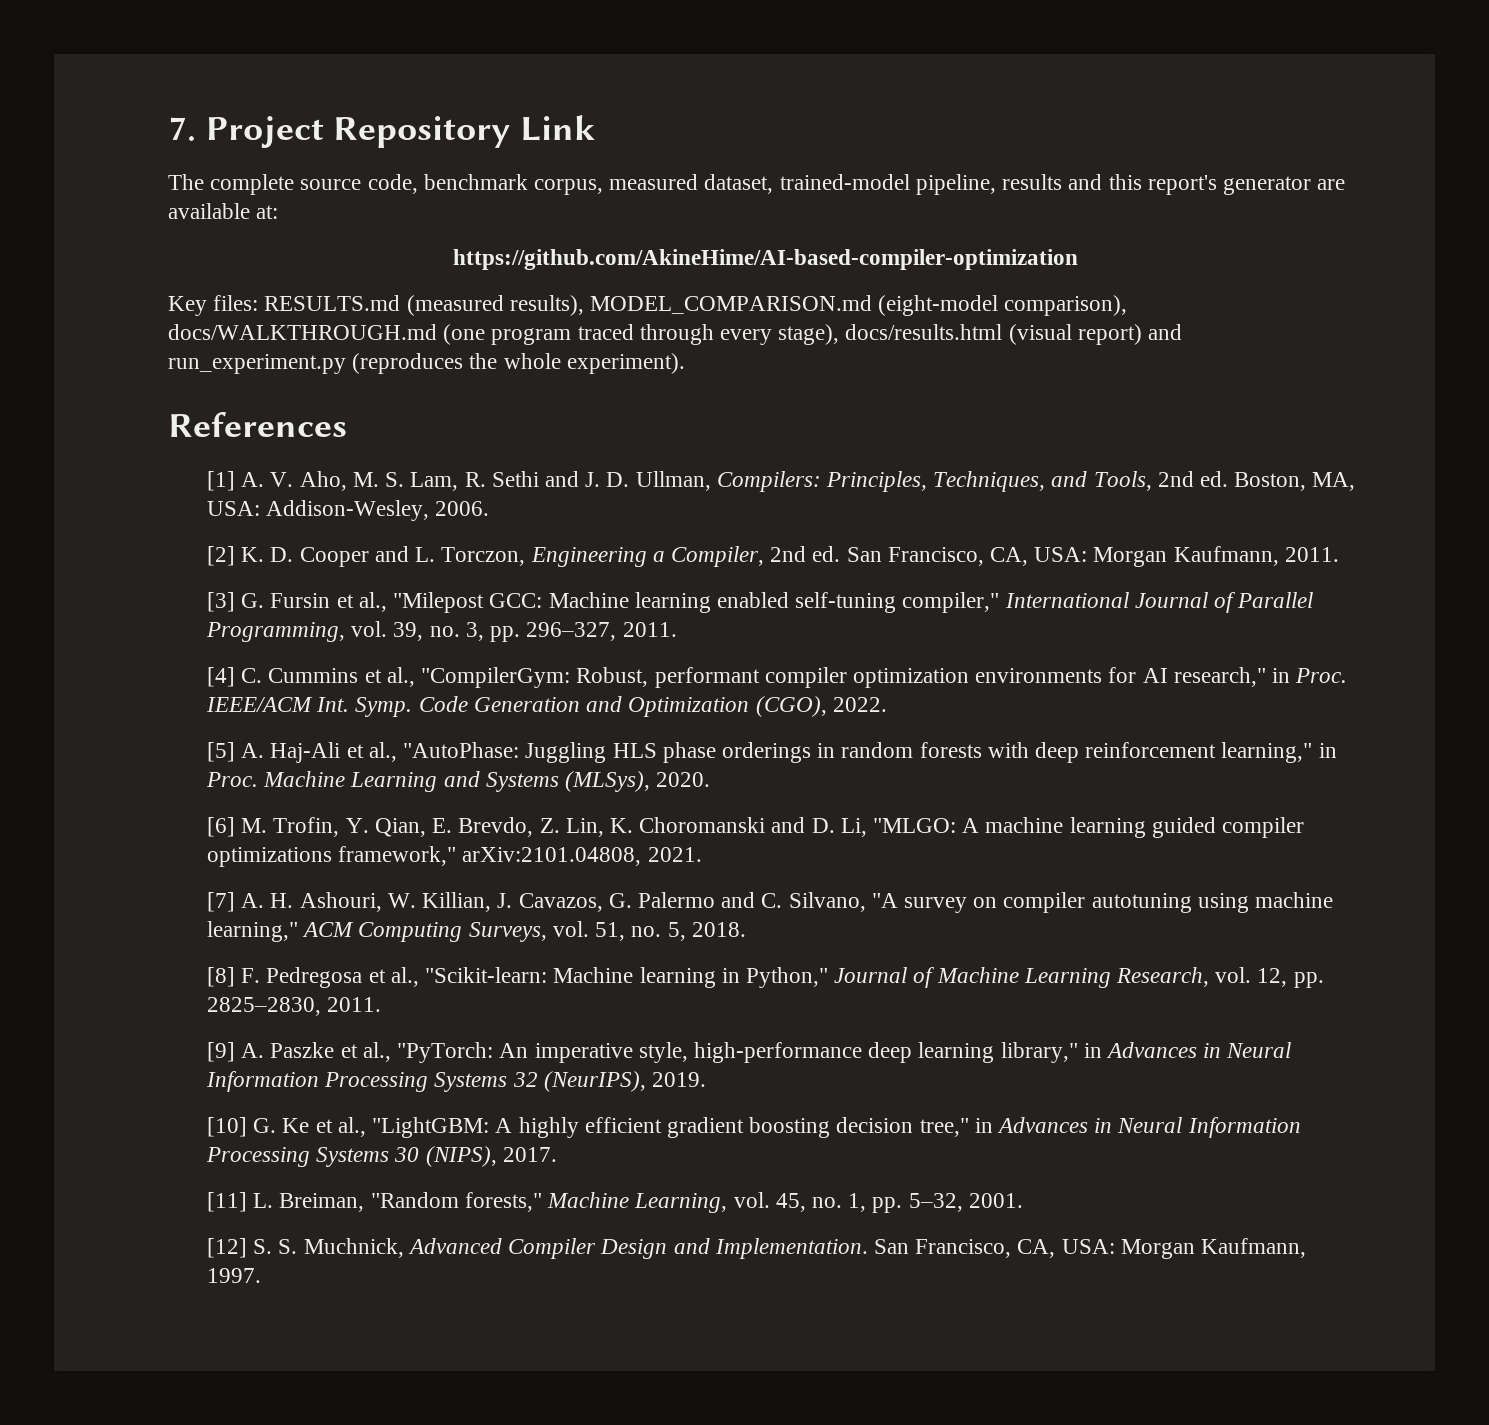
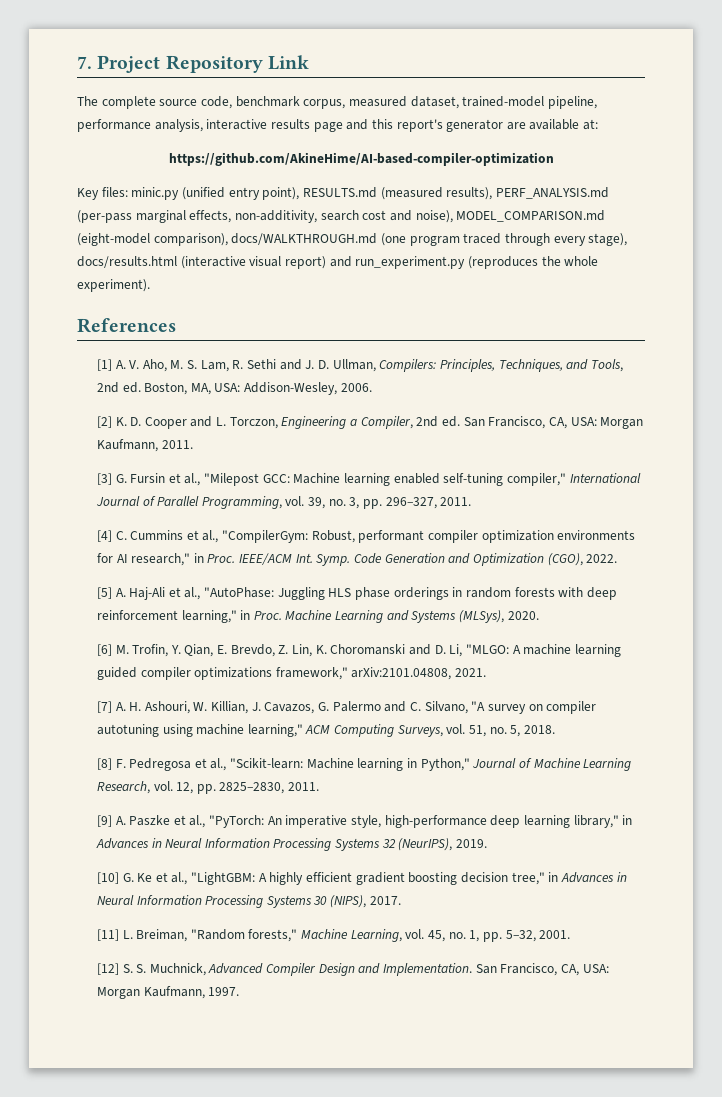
[1002,174,1063,190] results -> [77,119,343,132] performance analysis, interactive results page
[264,295,584,316] RESULTS.md (measured results), -> [131,187,609,200] [77,210,453,223] minic.py (unified entry point), RESULTS.md (measured results), PERF_ANALYSIS.md (per-pass marginal effects, non-additivity, search cost and noise),
[1008,324,1072,345] (visual -> [180,256,282,269] (interactive visual

